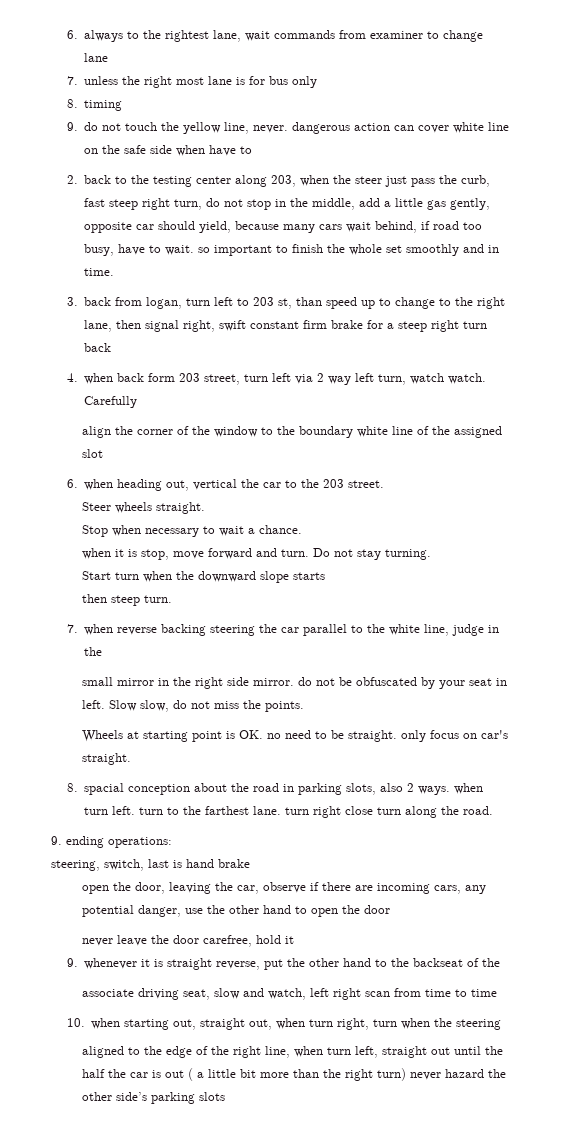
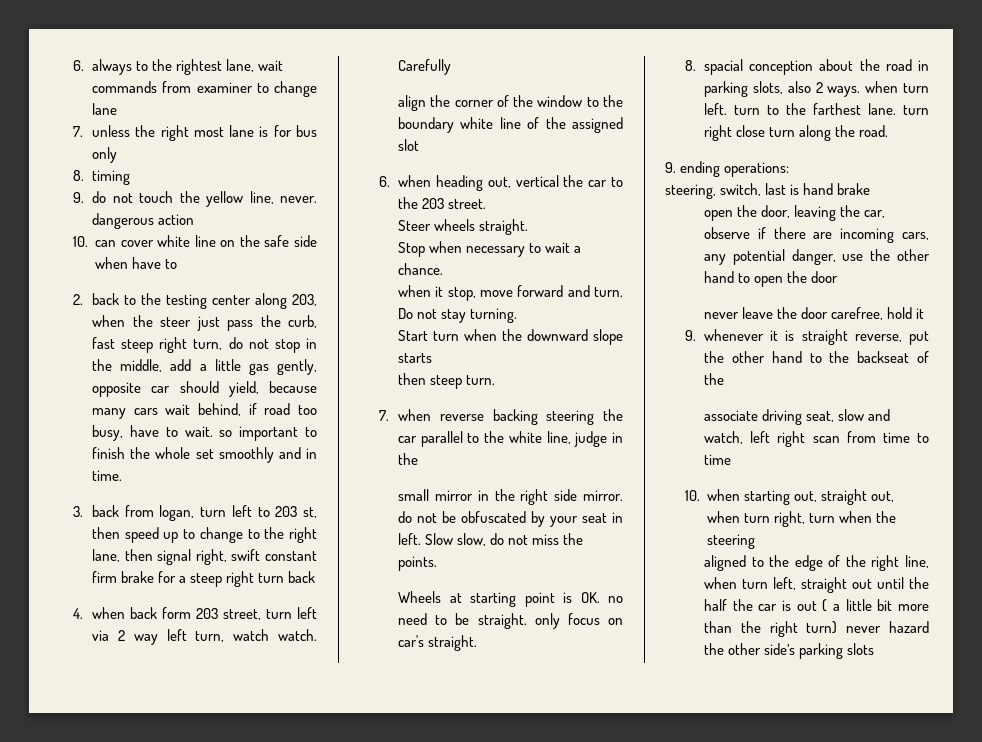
(391, 127) none -> [72,236,88,247] // 10.
[296,297,323,306] than -> [92,527,121,539] then
[128,549,138,557] is -> (444, 291) none

